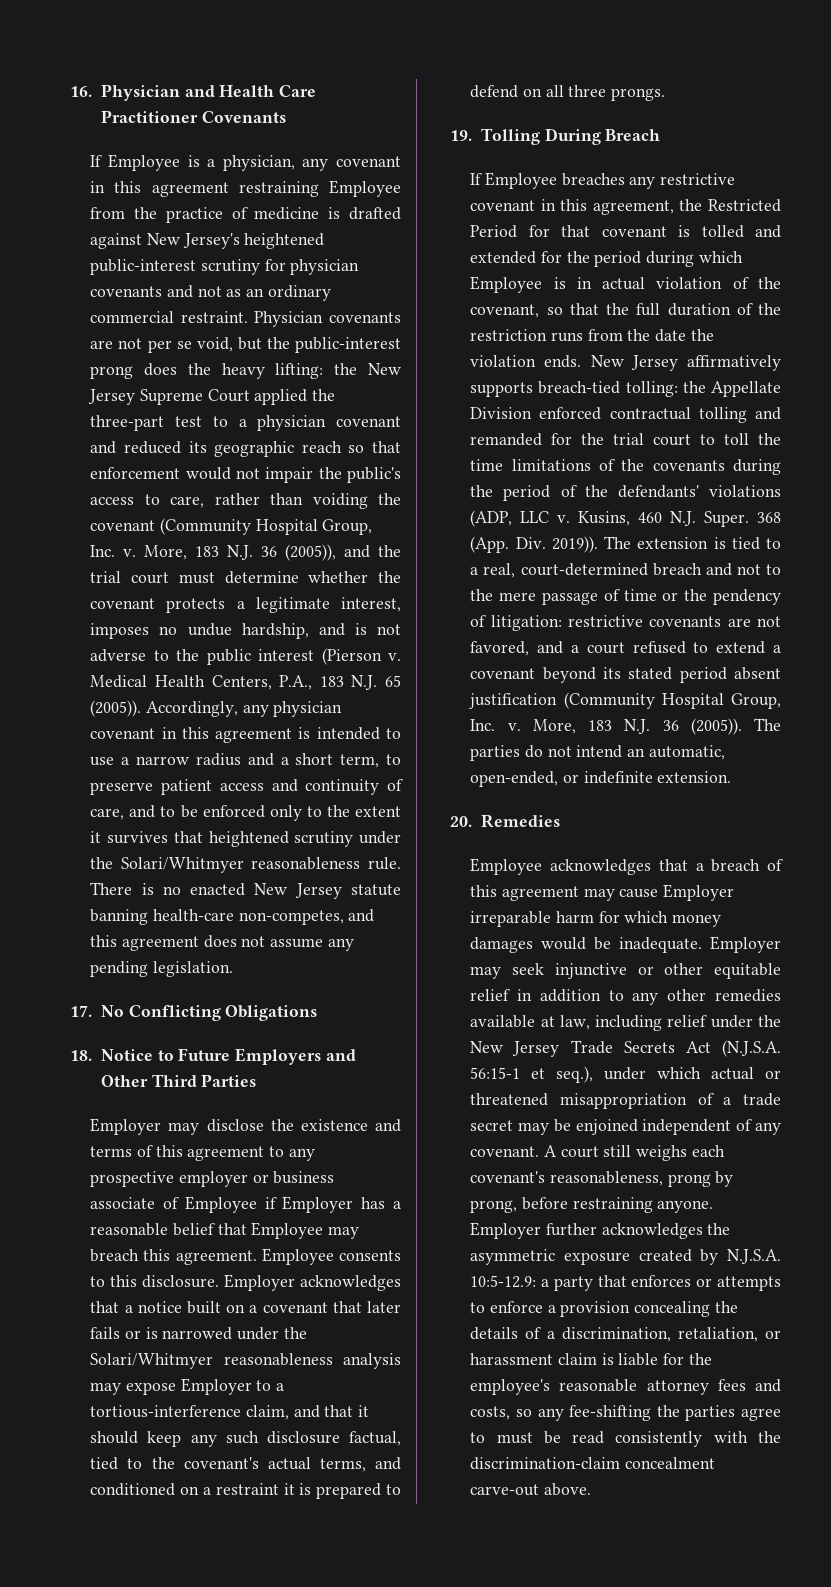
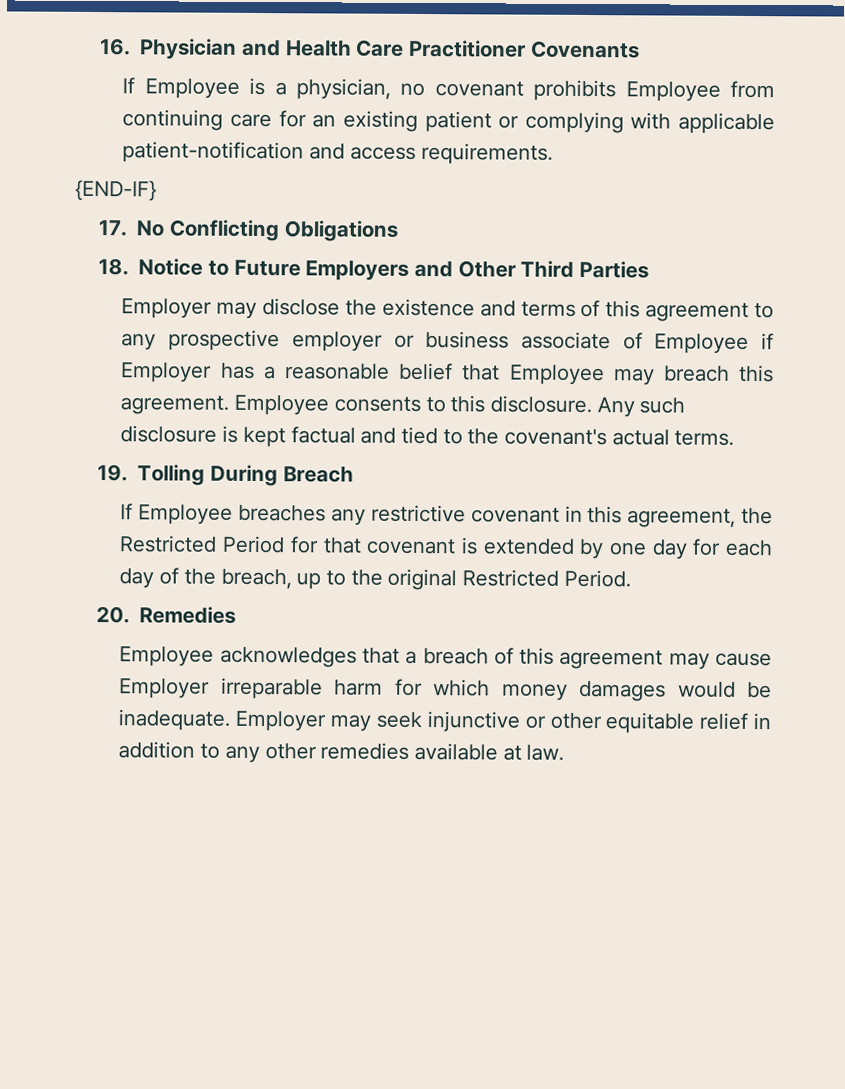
[302,156,401,171] [90,180,401,197] [90,207,401,223] [90,233,325,249] [90,259,360,275] [90,285,331,301] [90,311,402,327] [90,337,402,353] [90,363,401,379] [88,389,336,405] [90,415,402,431] [90,441,401,457] [90,467,401,483] [90,493,401,509] [90,518,373,535] [90,544,401,561] [90,571,402,584] [90,597,401,613] [90,623,401,639] [90,648,401,665] [90,675,401,690] [90,700,343,717] [90,727,401,743] [90,753,401,768] [90,779,404,795] [90,805,401,821] [90,831,402,847] [90,857,402,873] [90,882,401,899] [90,909,375,925] [90,935,354,951] [90,961,234,977] any covenant in this agreement restraining Employee from the practice of medicine is drafted against New Jersey's heightened public-interest scrutiny for physician covenants and not as an ordinary commercial restraint. Physician covenants are not per se void, but the public-interest prong does the heavy lifting: the New Jersey Supreme Court applied the three-part test to a physician covenant and reduced its geographic reach so that enforcement would not impair the public's access to care, rather than voiding the covenant (Community Hospital Group, Inc. v. More, 183 N.J. 36 (2005)), and the trial court must determine whether the covenant protects a legitimate interest, imposes no undue hardship, and is not adverse to the public interest (Pierson v. Medical Health Centers, P.A., 183 N.J. 65 (2005)). Accordingly, any physician covenant in this agreement is intended to use a narrow radius and a short term, to preserve patient access and continuity of care, and to be enforced only to the extent it survives that heightened scrutiny under the Solari/Whitmyer reasonableness rule. There is no enacted New Jersey statute banning health-care non-competes, and this agreement does not assume any pending legislation. -> [400,79,775,102] [122,109,775,135] [122,141,553,165] [75,179,157,202] no covenant prohibits Employee from continuing care for an existing patient or complying with applicable patient-notification and access requirements. // {END-IF}
[224,1274,401,1291] [90,1301,401,1314] [90,1327,307,1340] [90,1353,401,1369] [90,1378,285,1395] [90,1405,370,1420] [90,1431,401,1447] Employer acknowledges that a notice built on a covenant that later fails or is narrowed under the Solari/Whitmyer reasonableness analysis may expose Employer to a tortious-interference claim, and that it should keep any such disclosure factual, -> [596,397,686,418] [120,425,397,448] Any such disclosure is kept factual and
[319,1457,401,1472] [90,1483,402,1499] [470,85,666,101] terms, and conditioned on a restraint it is prepared to defend on all three prongs. -> [674,430,735,446] terms.
[701,225,781,238] [470,251,743,267] [470,276,781,293] [470,303,781,318] [470,329,714,342] [470,355,781,371] [470,381,781,397] [470,407,781,423] [470,433,781,446] [470,459,781,475] [470,485,781,501] [470,510,781,527] [470,536,781,553] [470,563,781,578] [470,589,782,605] [470,615,781,631] [470,641,782,656] [470,667,781,683] [469,692,781,709] [470,718,781,735] [470,745,725,761] [470,771,732,787] tolled and extended for the period during which Employee is in actual violation of the covenant, so that the full duration of the restriction runs from the date the violation ends. New Jersey affirmatively supports breach-tied tolling: the Appellate Division enforced contractual tolling and remanded for the trial court to toll the time limitations of the covenants during the period of the defendants' violations (ADP, LLC v. Kusins, 460 N.J. Super. 368 (App. Div. 2019)). The extension is tied to a real, court-determined breach and not to the mere passage of time or the pendency of litigation: restrictive covenants are not favored, and a court refused to extend a covenant beyond its stated period absent justification (Community Hospital Group, Inc. v. More, 183 N.J. 36 (2005)). The parties do not intend an automatic, open-ended, or indefinite extension. -> [482,538,774,560] [119,567,631,591] extended by one day for each day of the breach, up to the original Restricted Period.
[559,1015,781,1031] [470,1040,781,1057] [470,1066,781,1083] [470,1093,781,1109] [470,1119,781,1135] [470,1145,725,1161] [470,1171,734,1187] [470,1197,714,1213] [470,1222,731,1239] [470,1249,781,1265] [470,1275,781,1291] [470,1301,738,1317] [470,1327,781,1342] [470,1353,712,1366] [470,1379,781,1395] [470,1405,781,1421] [470,1431,781,1447] [470,1457,716,1470] [470,1483,592,1496] law, including relief under the New Jersey Trade Secrets Act (N.J.S.A. 56:15-1 et seq.), under which actual or threatened misappropriation of a trade secret may be enjoined independent of any covenant. A court still weighs each covenant's reasonableness, prong by prong, before restraining anyone. Employer further acknowledges the asymmetric exposure created by N.J.S.A. 10:5-12.9: a party that enforces or attempts to enforce a provision concealing the details of a discrimination, retaliation, or harassment claim is liable for the employee's reasonable attorney fees and costs, so any fee-shifting the parties agree to must be read consistently with the discrimination-claim concealment carve-out above. -> [526,744,565,761] law.

